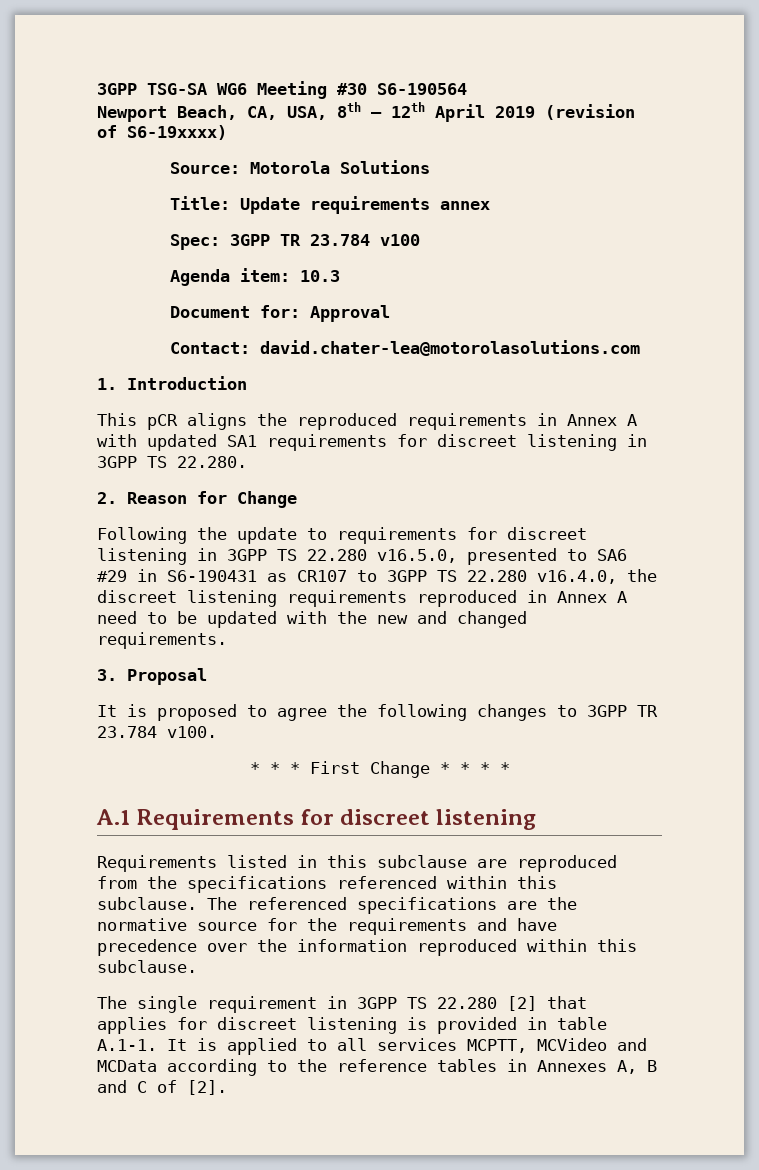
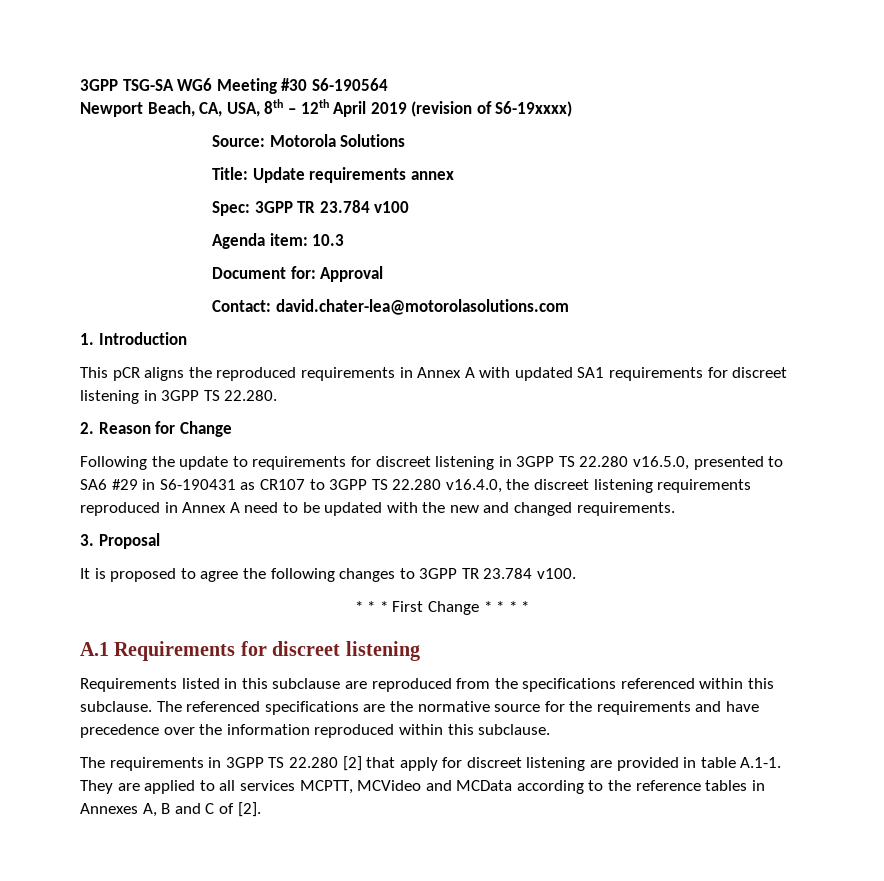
[137,996,317,1013] single requirement -> [109,757,204,771] requirements
[97,1017,427,1034] applies for discreet listening is -> [399,757,613,771] apply for discreet listening are
[167,1038,217,1051] It is -> [80,780,140,794] They are

